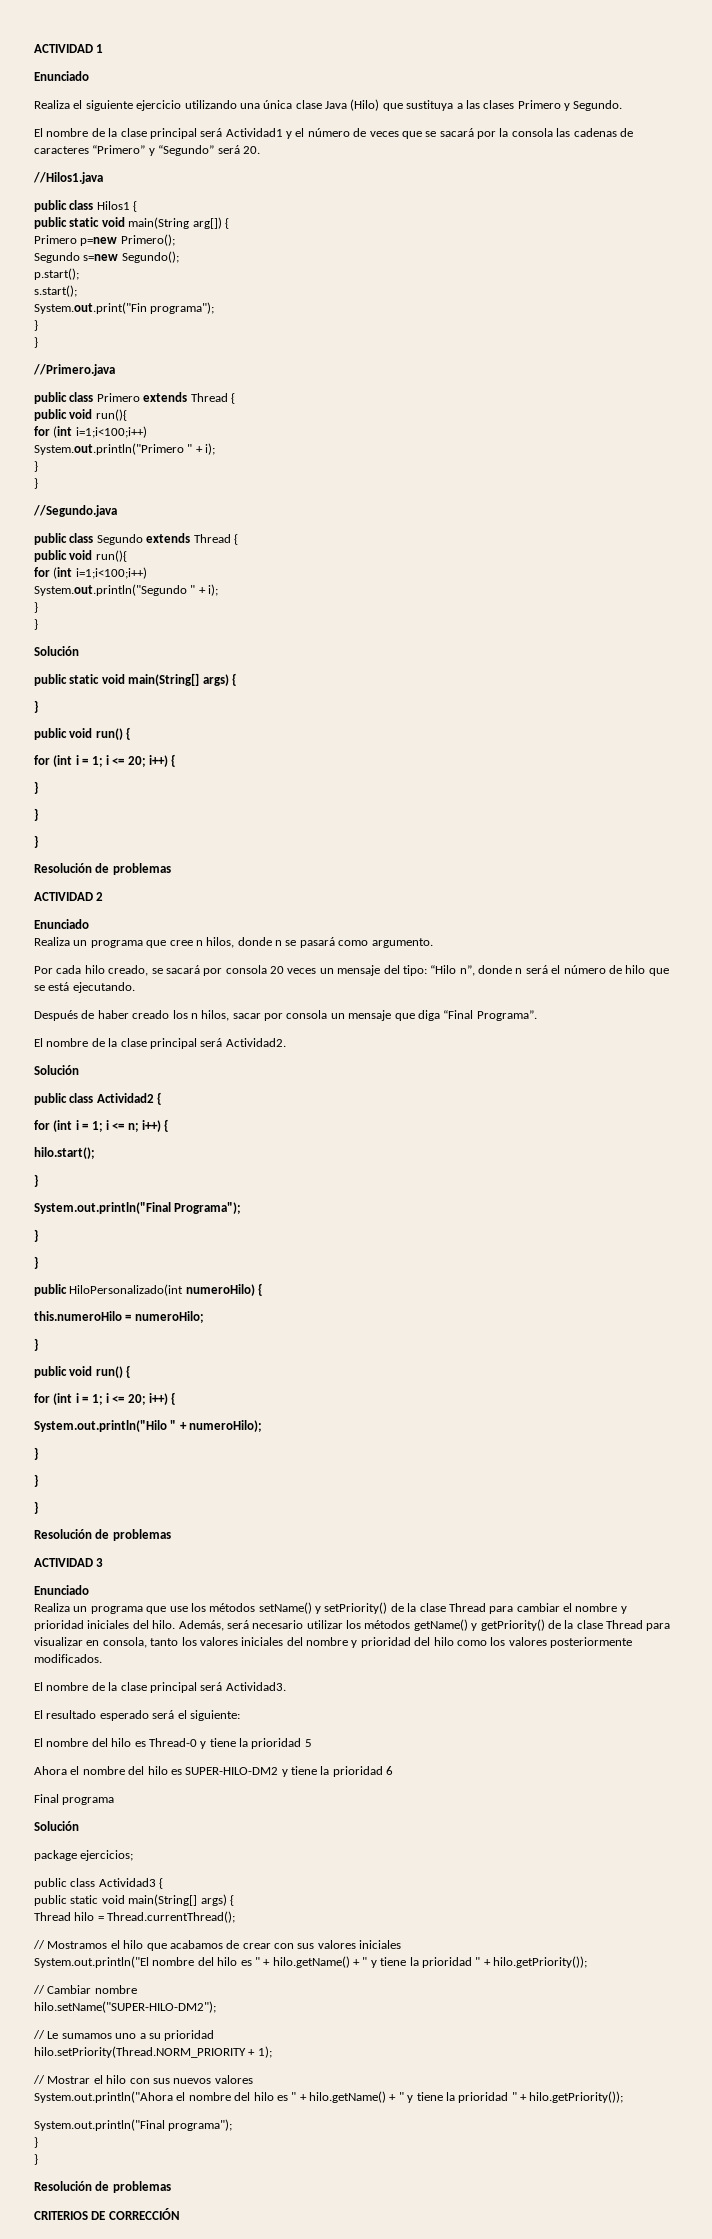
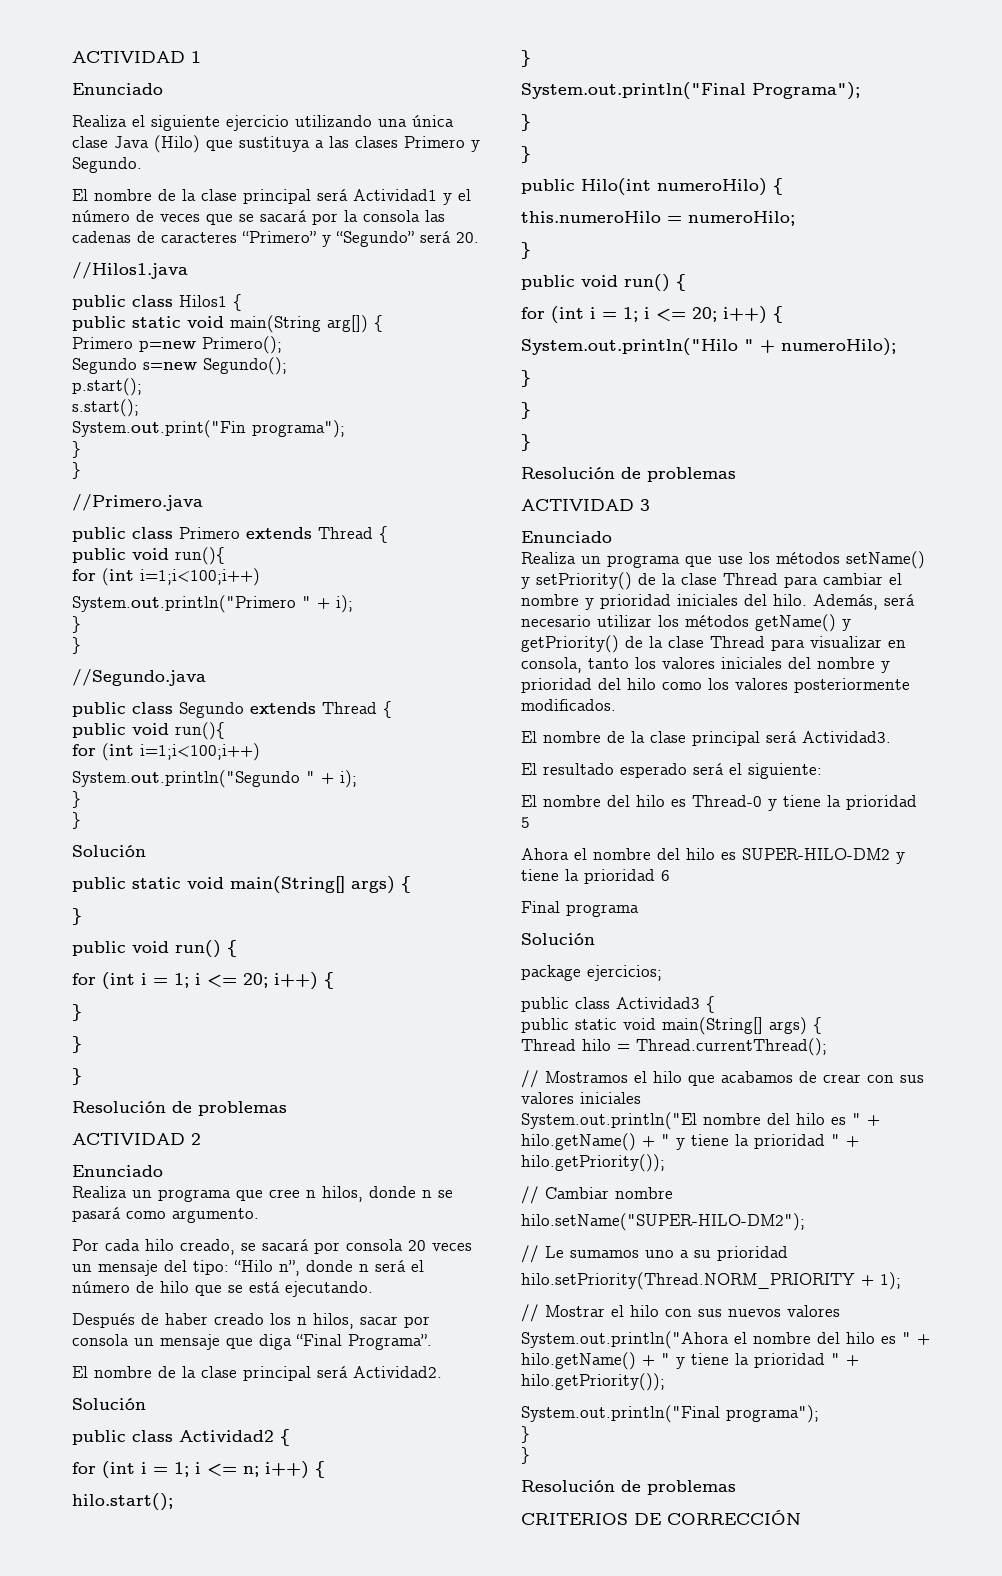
[69,1284,184,1296] HiloPersonalizado(int -> [581,178,651,195] Hilo(int

